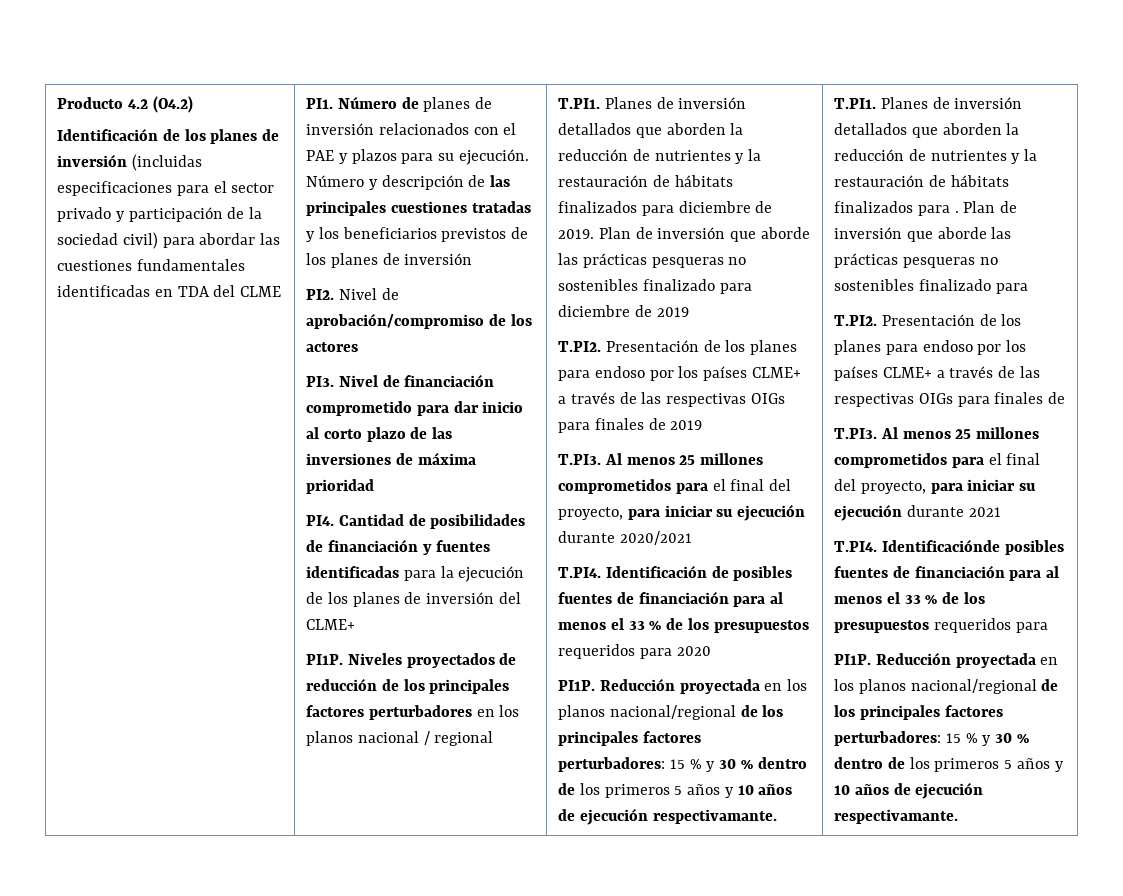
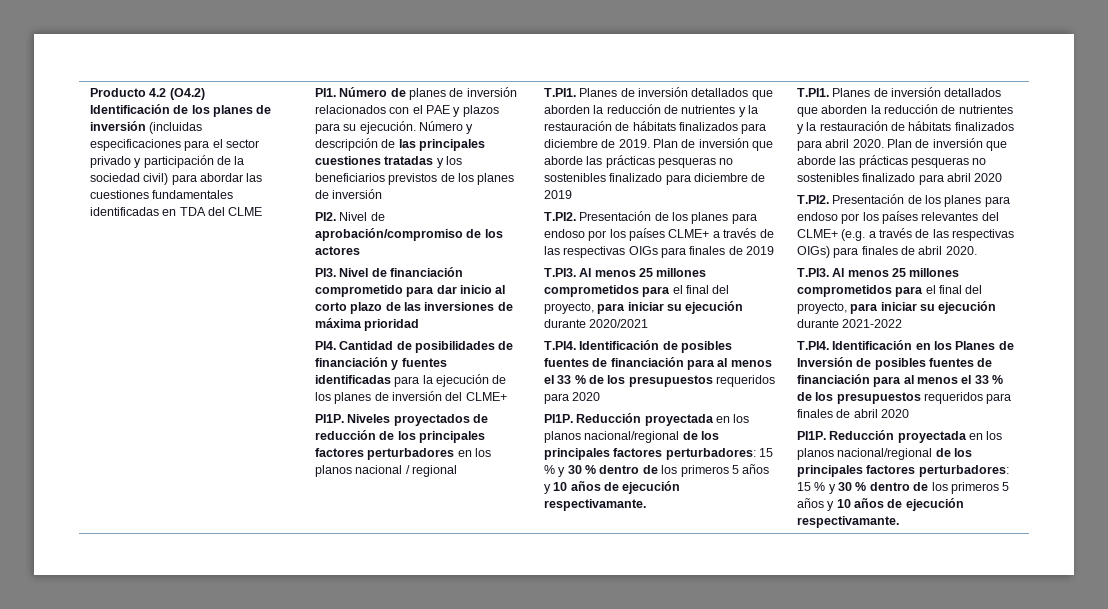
[954,211,959,213] . -> [825,139,884,148] abril 2020.
(1028, 288) none -> [947,173,1003,182] abril 2020
[883,366,1040,378] [834,392,1066,407] CLME+ a través de las respectivas OIGs para finales de -> [921,212,999,221] [796,228,1015,241] [796,246,977,258] relevantes del CLME+ (e.g. a través de las respectivas OIGs) para finales de abril 2020.
[968,507,1001,517] [834,539,1001,552] 2021 // T.PI4. Identificaciónde -> [842,319,903,328] [796,340,1014,350] [796,357,872,367] 2021-2022 // T.PI4. Identificación en los Planes de Inversión de
(1048, 627) none -> [796,409,910,418] finales de abril 2020

